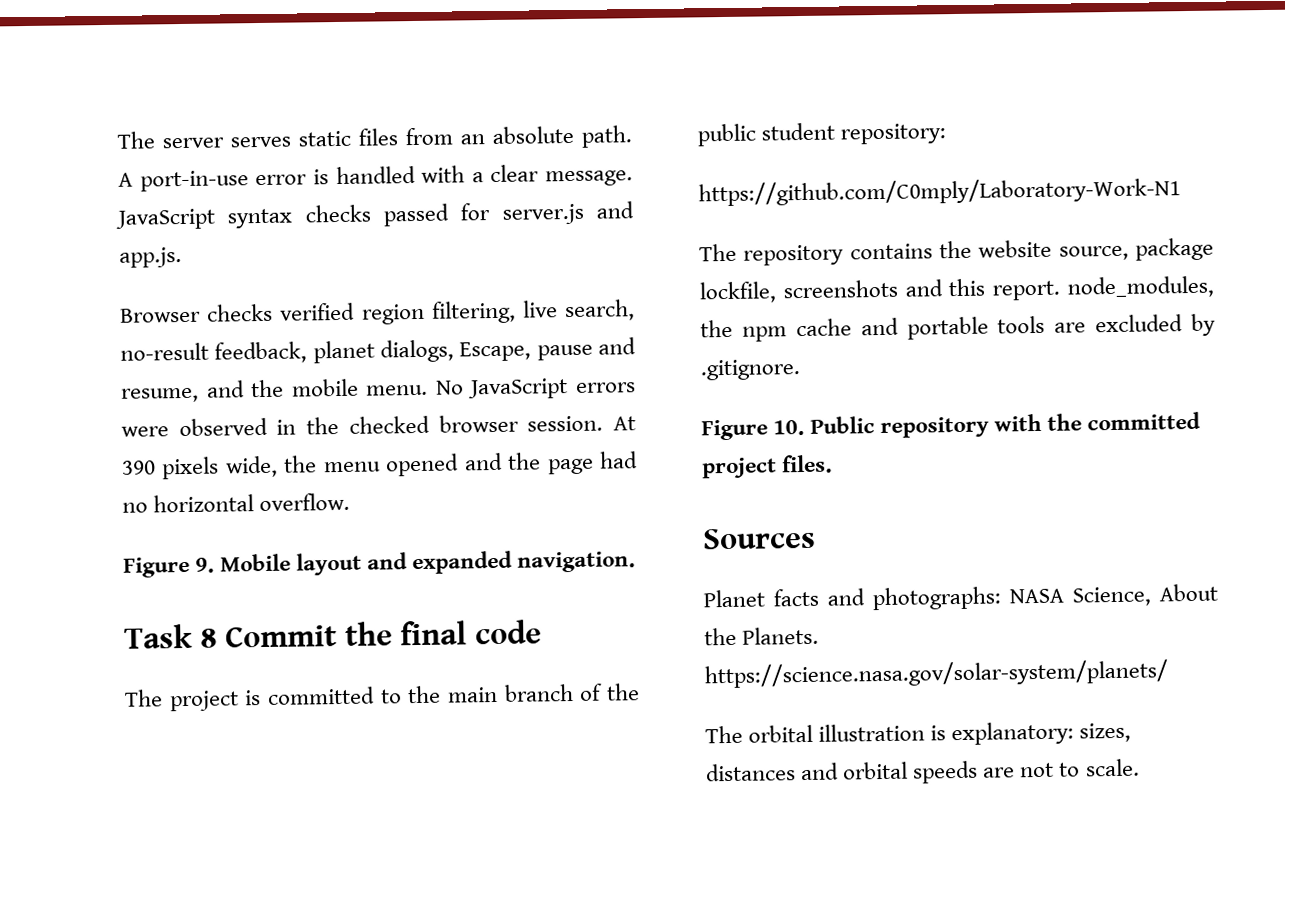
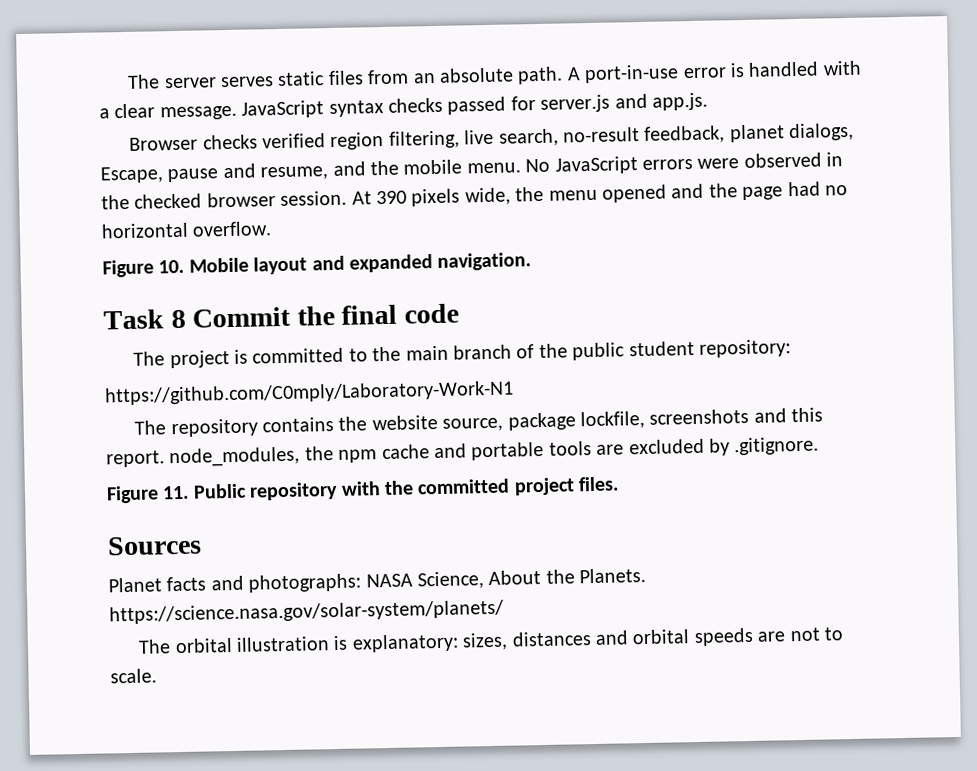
[195,557,216,573] 9. -> [158,259,185,274] 10.
[773,419,806,436] 10. -> [162,485,190,500] 11.

